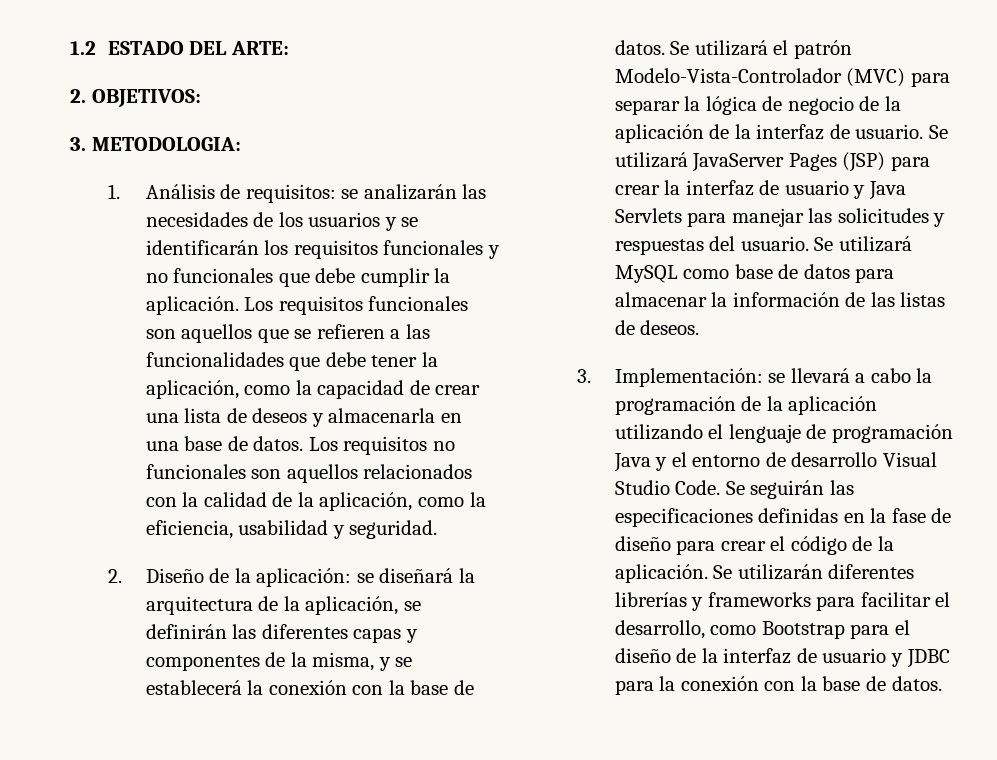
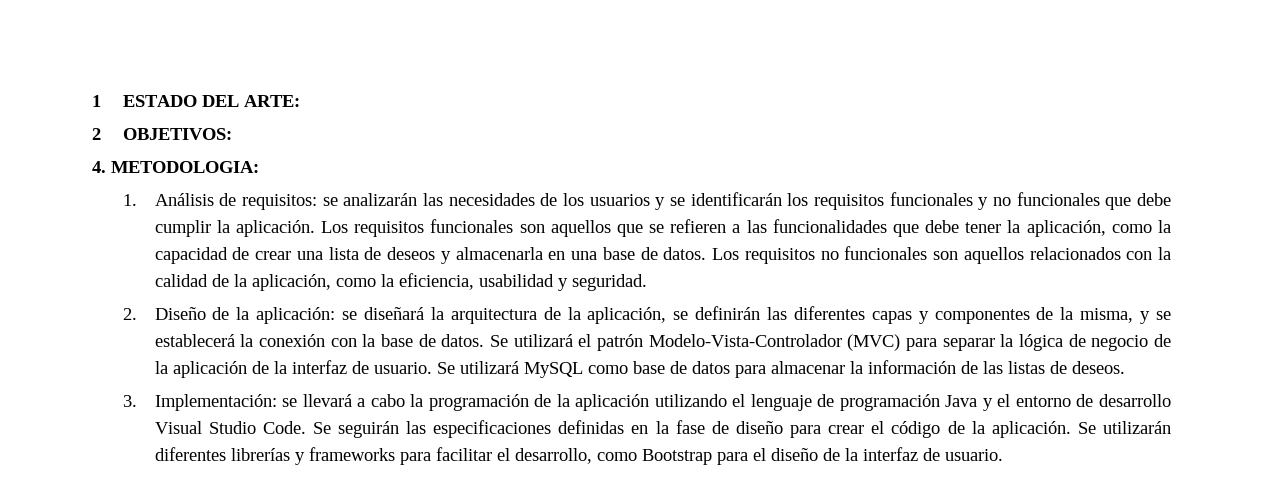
[70,41,96,55] 1.2 -> [92,95,101,107] 1
[70,89,86,103] 2. -> [92,128,101,140] 2
[70,137,86,151] 3. -> [92,161,106,173] 4.
[692,152,930,172] [614,180,906,200] [614,208,946,227] [614,236,912,255] JavaServer Pages (JSP) para crear la interfaz de usuario y Java Servlets para manejar las solicitudes y respuestas del usuario. Se utilizará -> (519, 367) none
[822,648,950,668] [614,676,942,695] usuario y JDBC para la conexión con la base de datos. -> [944,449,1003,461] usuario.

